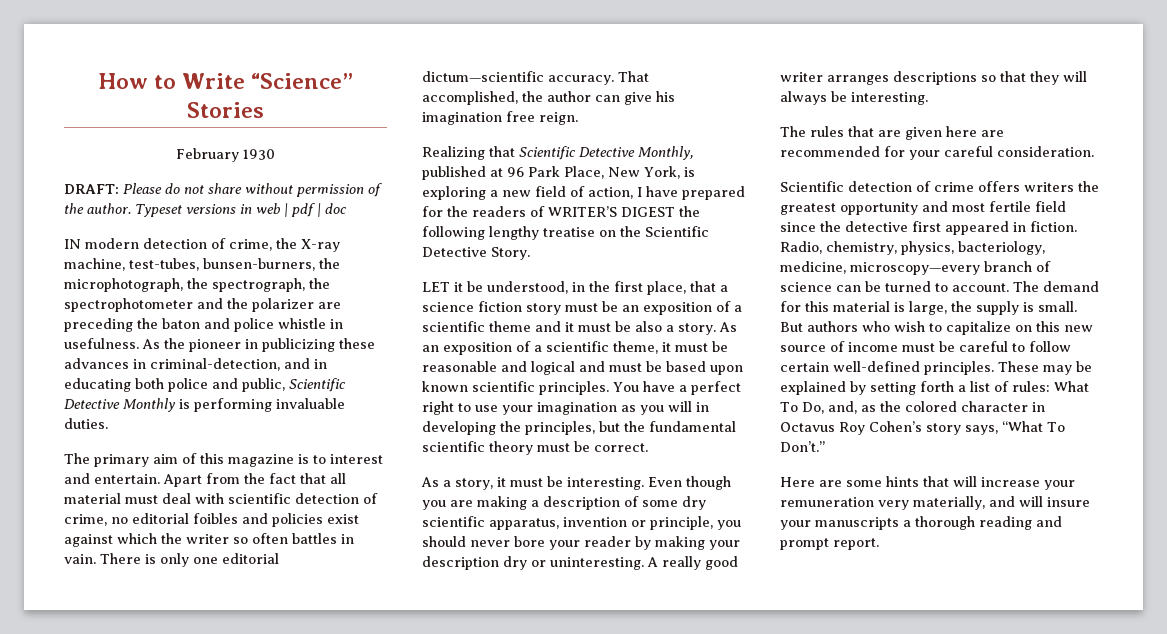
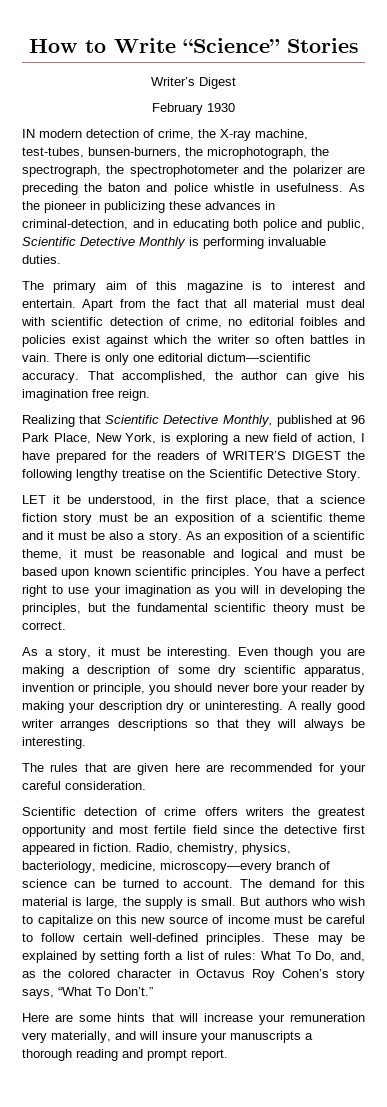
(264, 110) none -> [151,77,236,89] // Writer’s Digest
[64,183,382,197] [64,203,347,217] // DRAFT: Please do not share without permission of the author. Typeset versions in web | pdf | doc -> (235, 107) none

